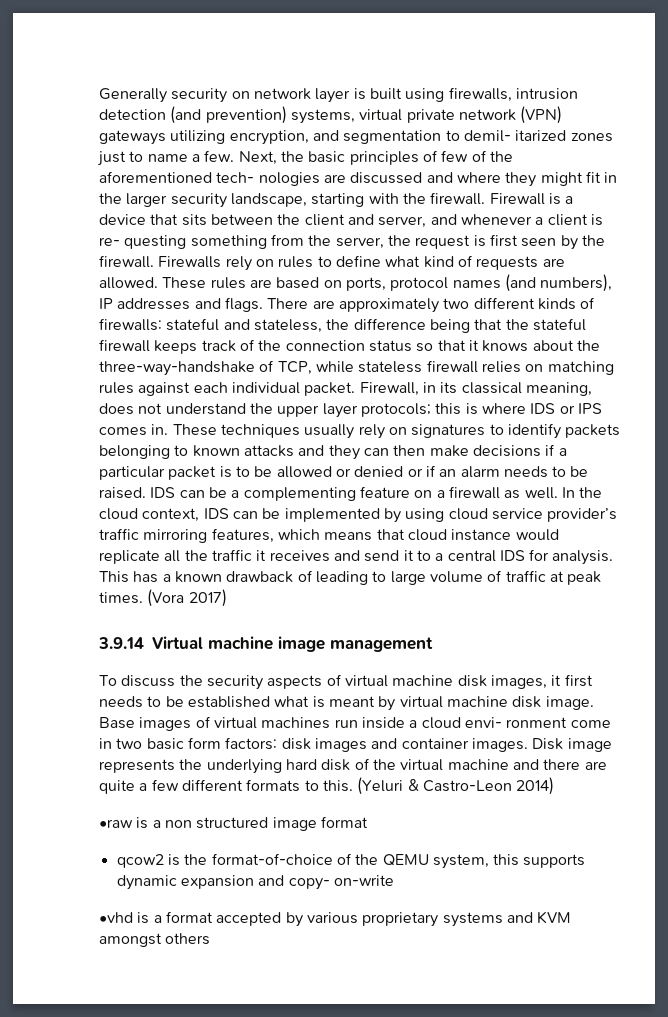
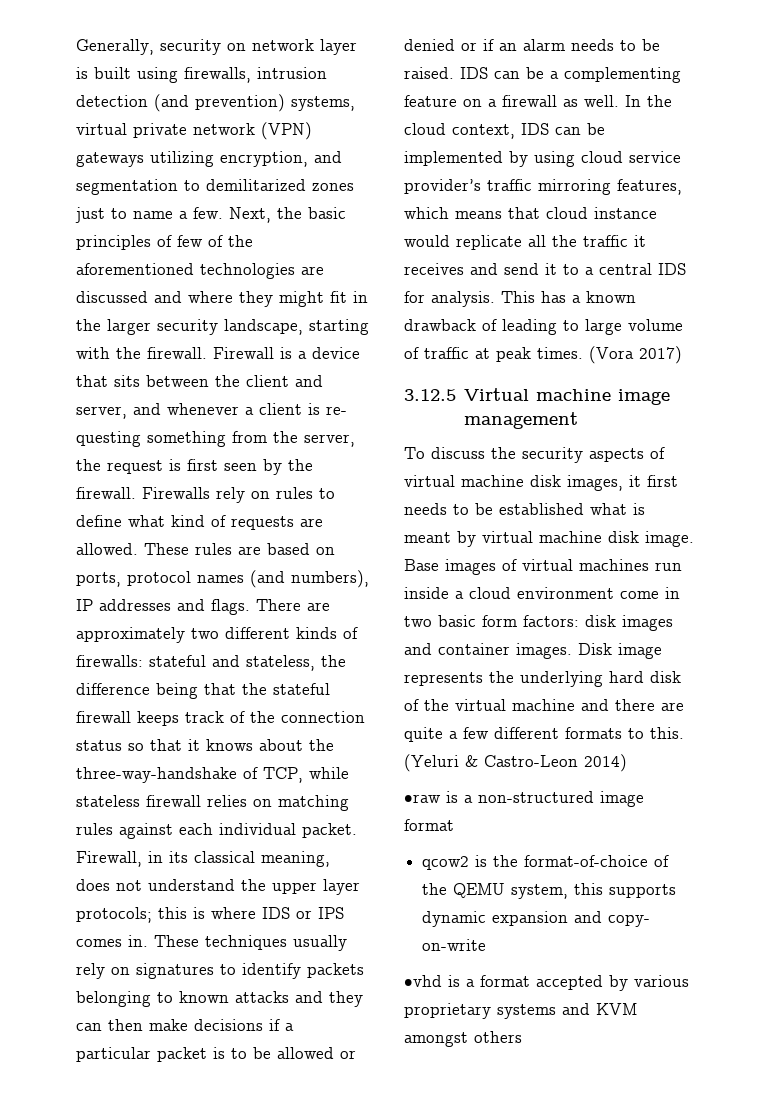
[99,88,167,103] Generally -> [76,39,154,55] Generally,
[463,130,567,142] demil- itarized -> [206,179,306,191] demilitarized
[216,172,320,186] tech- nologies -> [200,263,295,279] technologies
[98,637,144,649] 3.9.14 -> [404,389,456,401] 3.12.5
[464,717,568,728] envi- ronment -> [517,587,614,599] environment
[164,817,269,829] non structured -> [478,791,594,803] non-structured

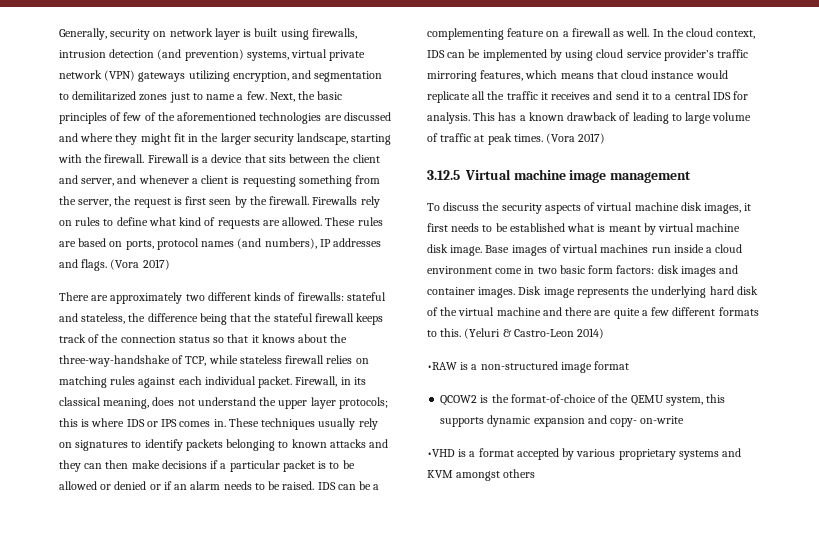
[326,406,347,415] [76,431,141,447] re- questing -> [242,176,296,187] requesting
(250, 607) none -> [110,259,170,270] (Vora 2017) //
[404,794,441,803] •raw -> [427,362,457,370] •RAW
[422,856,470,870] qcow2 -> [440,395,478,406] QCOW2
[404,975,442,987] •vhd -> [427,449,455,457] •VHD

